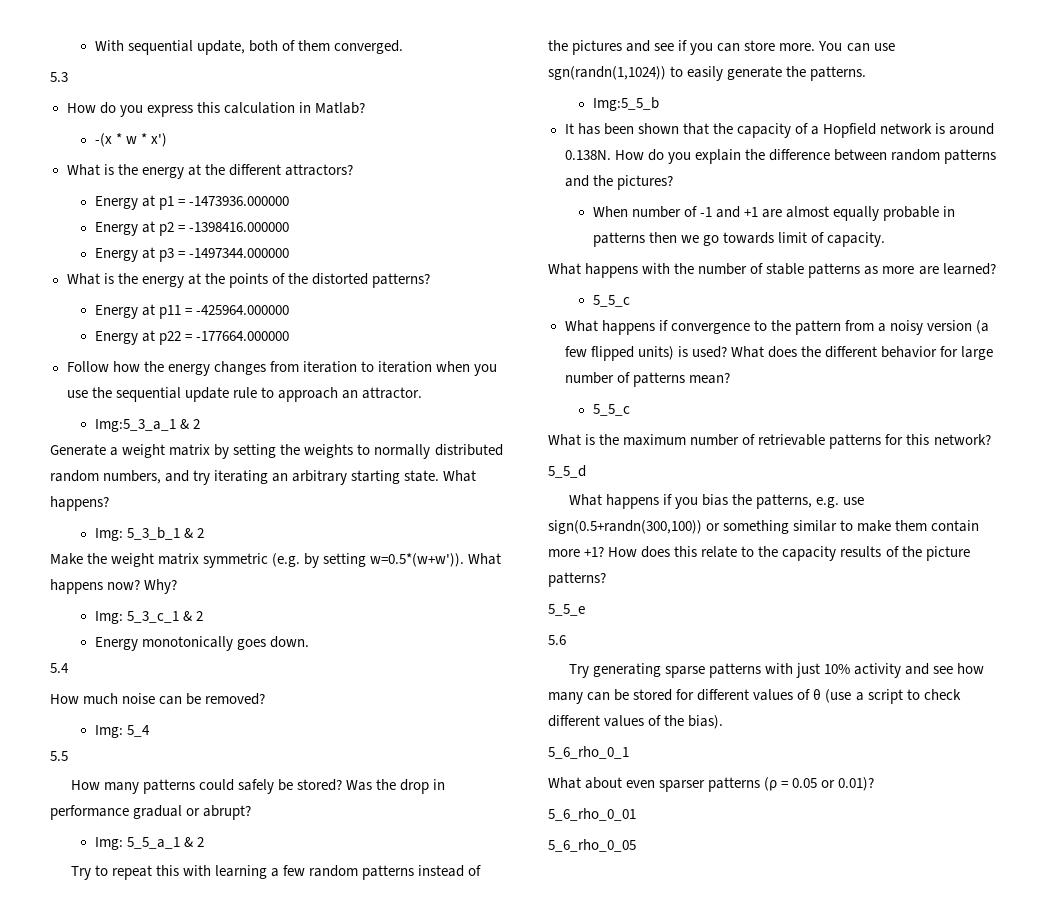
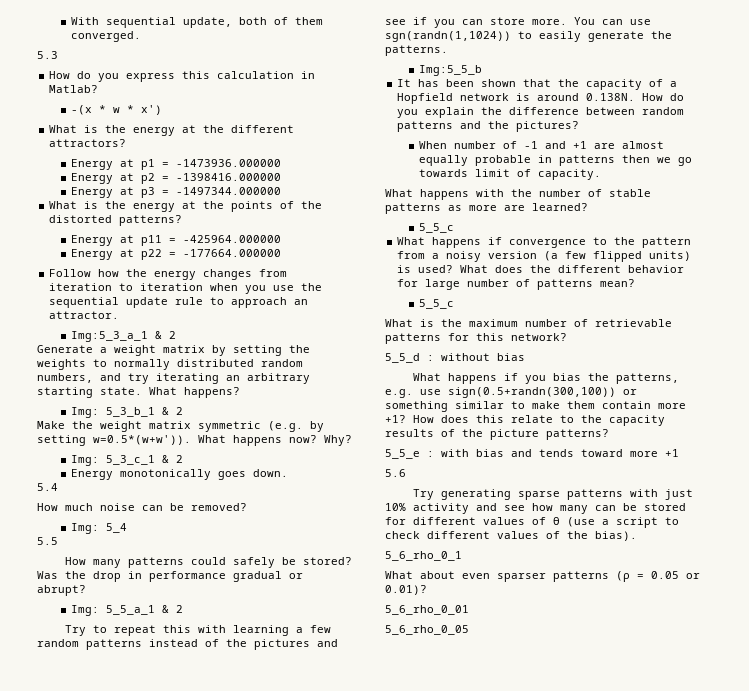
(586, 471) none -> [427,353,525,361] : without bias
(585, 610) none -> [427,449,679,457] : with bias and tends toward more +1

